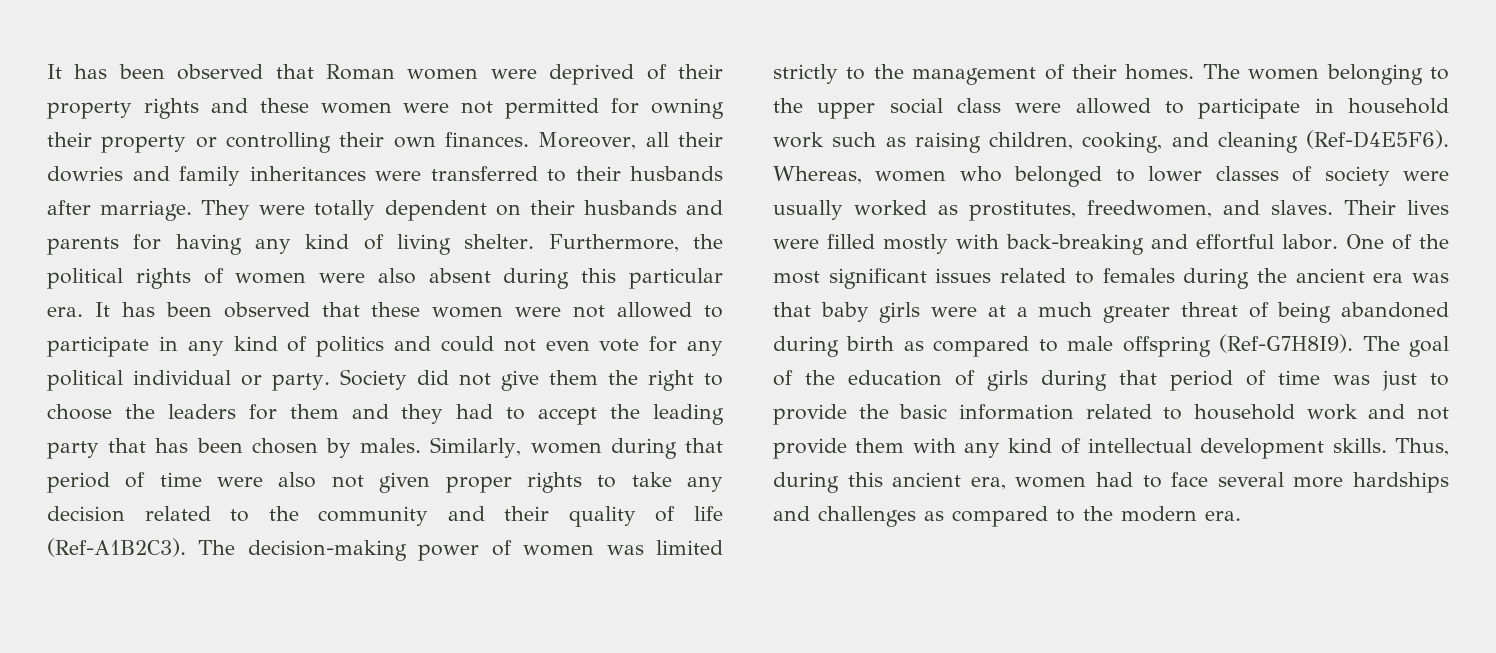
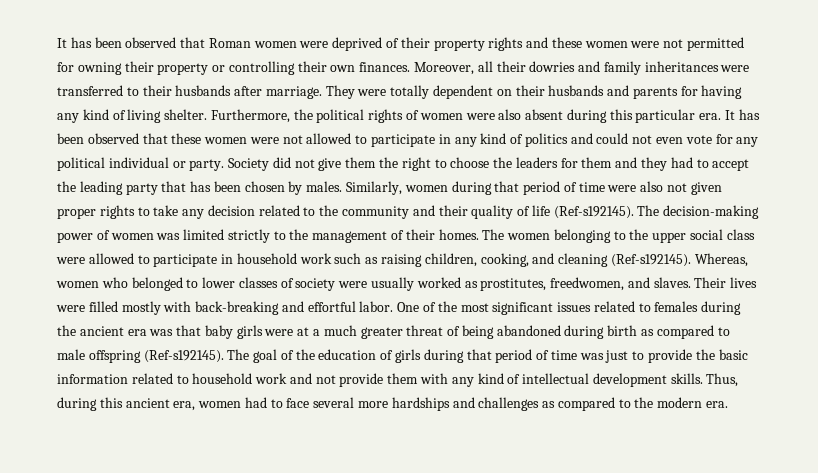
[47,538,186,557] (Ref-A1B2C3). -> [553,206,634,219] (Ref-s192145).
[1306,130,1449,149] (Ref-D4E5F6). -> [610,254,691,267] (Ref-s192145).
[1219,334,1354,353] (Ref-G7H8I9). -> [143,350,224,363] (Ref-s192145).

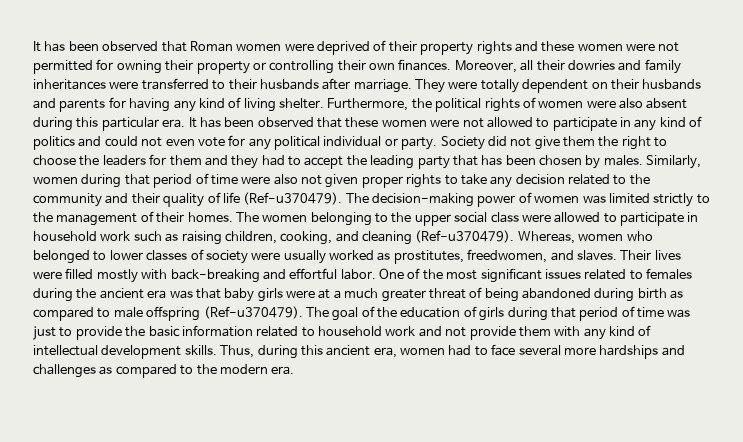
[553,206,634,219] (Ref-s192145). -> [243,192,343,205] (Ref-u370479).
[610,254,691,267] (Ref-s192145). -> [415,230,515,243] (Ref-u370479).
[143,350,224,363] (Ref-s192145). -> [203,306,303,319] (Ref-u370479).

